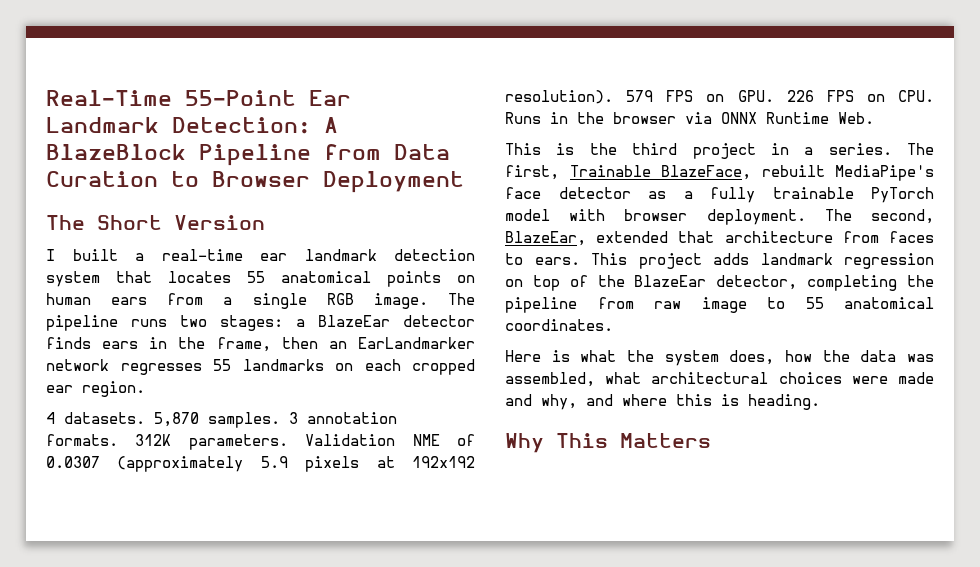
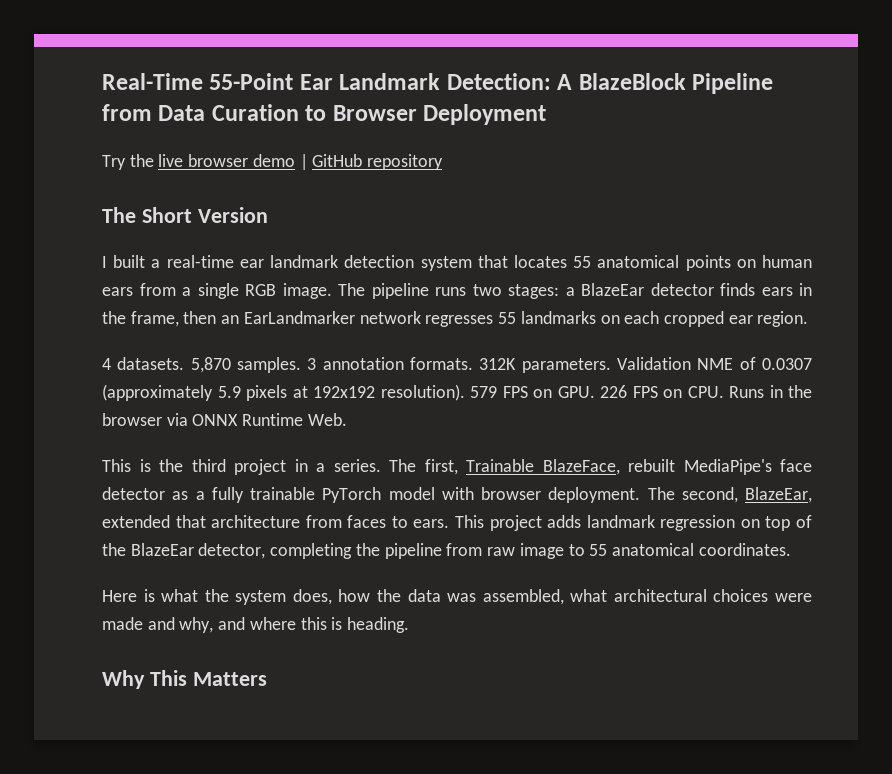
(464, 182) none -> [102,154,444,170] // Try the live browser demo | GitHub repository

